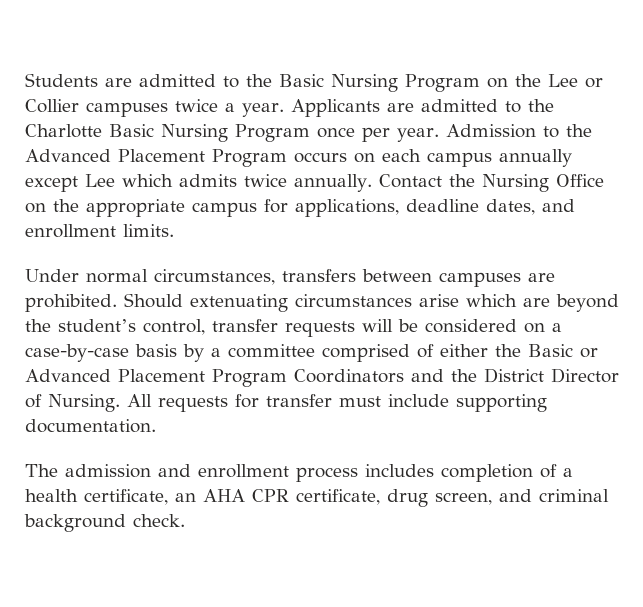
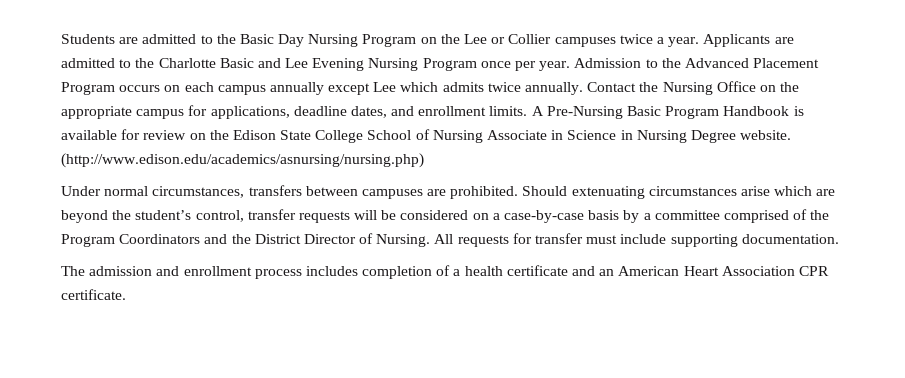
(324, 80) none -> [278,34,305,47] Day
(154, 130) none -> [257,58,365,71] and Lee Evening
(174, 230) none -> [531,106,804,119] [61,129,792,143] [61,153,424,168] A Pre-Nursing Basic Program Handbook is available for review on the Edison State College School of Nursing Associate in Science in Nursing Degree website. (http://www.edison.edu/academics/asnursing/nursing.php)
[440,344,598,358] [25,369,205,382] either the Basic or Advanced Placement -> [810,210,830,220] the
[84,489,609,507] [24,514,185,532] certificate, an AHA CPR certificate, drug screen, and criminal background check. -> [506,265,829,276] [61,289,126,300] certificate and an American Heart Association CPR certificate.

